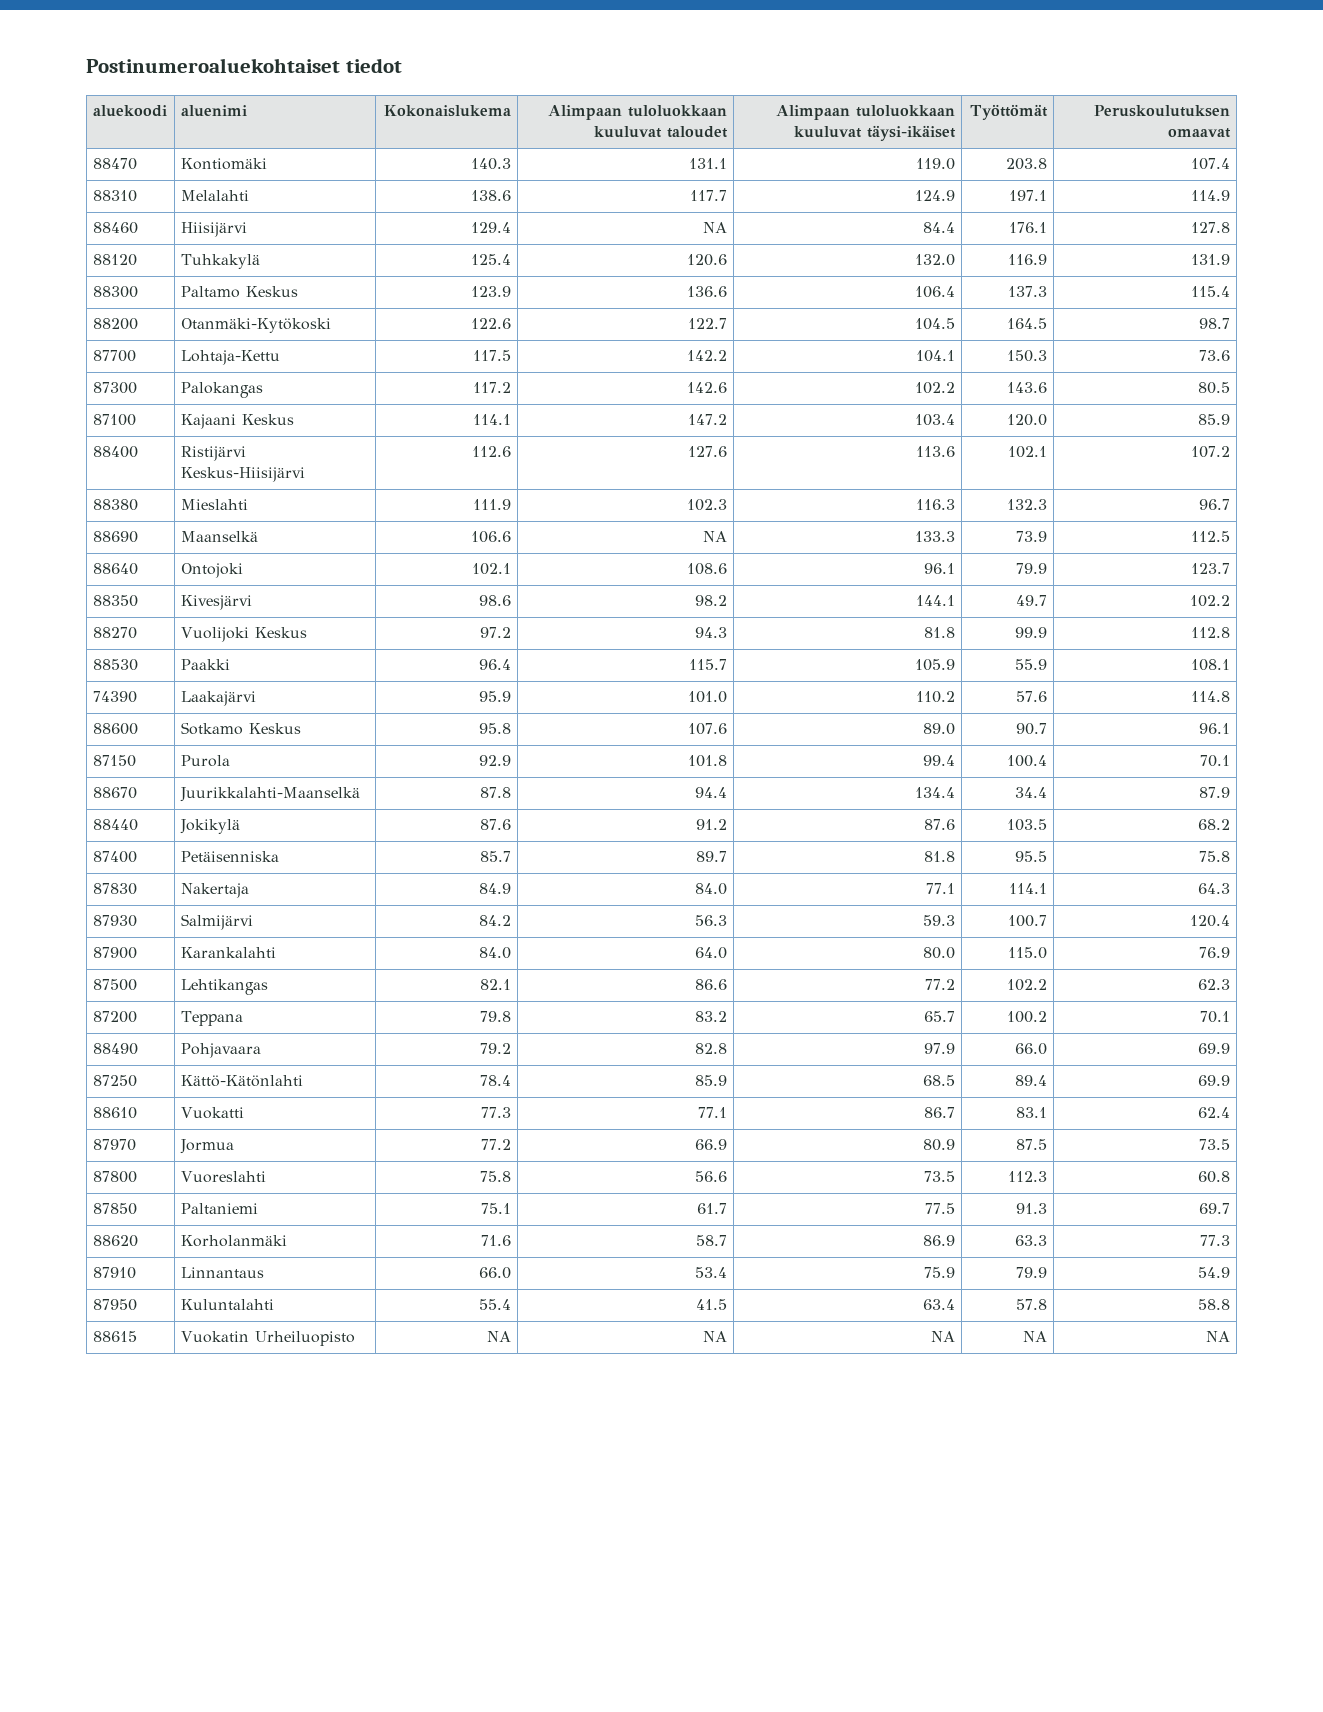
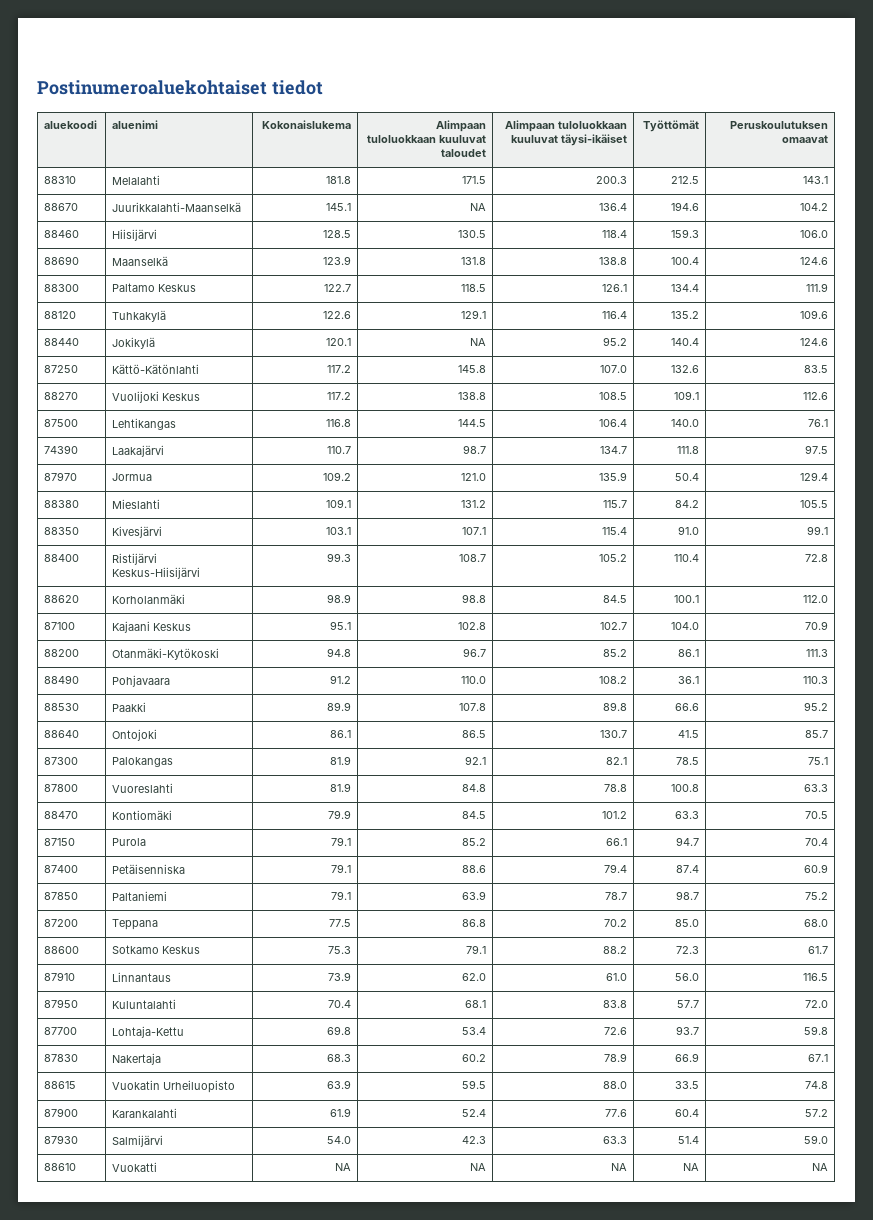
[92,158,137,170] [180,158,267,170] [471,158,512,170] [689,158,728,169] [916,158,956,170] [1006,158,1048,170] [1191,158,1231,170] [92,190,137,202] [180,190,249,201] [471,190,512,201] [690,190,728,201] [915,190,956,201] [1009,190,1048,201] [1191,190,1231,201] [92,222,138,234] [180,222,247,237] [471,222,512,233] [703,222,728,233] [923,222,956,233] [1009,222,1048,233] [1191,222,1231,233] [92,254,137,266] [180,254,260,269] [471,254,512,265] [687,254,728,266] [915,254,956,266] [1008,254,1048,265] [1191,254,1231,265] [92,286,138,298] [180,286,298,298] [471,286,512,297] [687,286,728,297] [915,286,956,298] [1008,286,1048,297] [1191,286,1231,297] [92,318,138,330] [180,318,331,333] [471,318,512,329] [688,318,728,329] [915,318,956,330] [1007,318,1048,329] [1199,318,1231,329] [92,350,136,362] [180,350,280,365] [473,350,512,361] [687,350,728,361] [916,350,956,362] [1007,350,1048,362] [1199,350,1231,361] [92,382,137,394] [180,382,263,398] [473,382,512,393] [687,382,728,393] [915,382,956,394] [1007,382,1048,393] [1198,382,1231,394] [92,414,136,426] [180,414,294,429] [473,414,512,425] [688,414,728,425] [915,414,956,426] [1007,414,1048,426] [1198,414,1231,425] [92,446,138,458] [180,446,246,461] [180,467,305,482] [472,446,512,457] [688,446,728,457] [916,446,956,457] [1008,446,1048,458] [1191,446,1231,458] [92,499,138,511] [180,499,248,510] [473,499,512,510] [687,499,728,511] [916,499,956,510] [1007,499,1048,510] [1199,499,1231,510] [92,531,138,543] [180,531,258,542] [471,531,512,543] [703,531,728,542] [915,531,956,542] [1016,531,1048,542] [1191,531,1231,542] [92,563,138,575] [180,563,243,578] [472,563,512,575] [687,563,728,575] [924,563,956,574] [1016,563,1048,574] [1191,563,1231,574] [92,595,138,607] [180,595,252,610] [479,595,512,606] [695,595,728,606] [916,595,956,606] [1016,595,1048,606] [1190,595,1231,607] [92,627,137,639] [180,627,307,642] [480,627,512,638] [695,627,728,638] [924,627,956,638] [1015,627,1048,638] [1191,627,1231,638] [92,659,138,671] [180,659,230,670] [479,659,512,670] [689,659,728,670] [915,659,956,671] [1015,659,1048,670] [1191,659,1231,671] [92,691,137,703] [180,691,256,706] [479,691,512,702] [688,691,728,703] [916,691,956,703] [1016,691,1048,702] [1191,691,1231,702] [92,723,138,735] [180,722,301,735] [479,723,512,734] [688,723,728,735] [923,723,956,735] [1016,723,1048,735] [1199,723,1231,734] [92,755,136,767] [180,755,230,767] [479,755,512,766] [688,755,728,767] [923,755,956,766] [1007,755,1048,767] [1200,755,1231,767] [92,787,137,799] [179,787,360,802] [480,787,512,798] [695,787,728,798] [915,787,956,798] [1015,787,1048,798] [1199,787,1231,798] [92,819,138,831] [179,819,240,834] [480,819,512,830] [696,819,728,830] [924,819,956,830] [1007,819,1048,831] [1198,819,1231,830] [92,851,137,863] [180,851,279,862] [480,851,512,862] [696,851,728,862] [924,851,956,862] [1015,851,1048,862] [1199,851,1231,862] [92,883,137,895] [180,883,249,898] [479,883,512,894] [695,883,728,895] [926,883,956,894] [1009,883,1048,894] [1198,883,1231,894] [92,915,137,927] [180,914,253,930] [479,915,512,926] [695,915,728,926] [923,915,956,926] [1008,915,1048,927] [1190,915,1231,927] [92,947,137,959] [180,947,276,958] [479,947,512,959] [695,947,728,959] [923,947,956,959] [1008,947,1048,959] [1199,947,1231,958] [92,979,137,991] [180,979,268,995] [480,979,512,990] [695,979,728,990] [925,979,956,990] [1007,979,1048,991] [1198,979,1231,990] [92,1011,137,1023] [180,1011,243,1026] [480,1011,512,1022] [695,1011,728,1022] [924,1011,956,1022] [1007,1011,1048,1023] [1200,1011,1231,1023] [92,1043,138,1055] [180,1043,261,1058] [480,1043,512,1054] [695,1043,728,1054] [924,1043,956,1054] [1015,1043,1048,1055] [1198,1043,1231,1054] [92,1075,137,1087] [180,1075,303,1087] [480,1075,512,1086] [695,1075,728,1086] [923,1075,956,1086] [1015,1075,1048,1086] [1198,1075,1231,1086] [92,1107,137,1119] [180,1107,244,1119] [481,1107,512,1118] [698,1107,728,1118] [924,1107,956,1118] [1016,1107,1048,1118] [1198,1107,1231,1118] [92,1139,136,1151] [179,1139,234,1154] [481,1139,512,1150] [695,1139,728,1150] [923,1139,956,1151] [1016,1139,1048,1150] [1199,1139,1231,1150] [92,1171,137,1183] [180,1171,266,1183] [480,1171,512,1182] [695,1171,728,1182] [924,1171,956,1182] [1008,1171,1048,1182] [1198,1171,1231,1183] [92,1203,137,1215] [180,1203,258,1214] [481,1203,512,1214] [697,1203,728,1214] [925,1203,956,1214] [1016,1203,1048,1214] [1199,1203,1231,1214] [92,1235,138,1247] [180,1235,287,1247] [481,1235,512,1246] [696,1235,728,1246] [923,1235,956,1246] [1015,1235,1048,1246] [1200,1235,1231,1246] [92,1267,136,1279] [180,1267,264,1278] [479,1267,512,1279] [695,1267,728,1278] [924,1267,956,1278] [1016,1267,1048,1278] [1198,1267,1231,1278] [92,1299,137,1311] [180,1299,274,1310] [479,1299,512,1310] [696,1299,728,1310] [923,1299,956,1310] [1016,1299,1048,1310] [1198,1299,1231,1310] [92,1331,137,1342] [180,1331,355,1346] 88470 | Kontiomäki | 140.3 | 131.1 | 119.0 | 203.8 | 107.4 // 88310 | Melalahti | 138.6 | 117.7 | 124.9 | 197.1 | 114.9 // 88460 | Hiisijärvi | 129.4 | NA | 84.4 | 176.1 | 127.8 // 88120 | Tuhkakylä | 125.4 | 120.6 | 132.0 | 116.9 | 131.9 // 88300 | Paltamo Keskus | 123.9 | 136.6 | 106.4 | 137.3 | 115.4 // 88200 | Otanmäki-Kytökoski | 122.6 | 122.7 | 104.5 | 164.5 | 98.7 // 87700 | Lohtaja-Kettu | 117.5 | 142.2 | 104.1 | 150.3 | 73.6 // 87300 | Palokangas | 117.2 | 142.6 | 102.2 | 143.6 | 80.5 // 87100 | Kajaani Keskus | 114.1 | 147.2 | 103.4 | 120.0 | 85.9 // 88400 | Ristijärvi Keskus-Hiisijärvi | 112.6 | 127.6 | 113.6 | 102.1 | 107.2 // 88380 | Mieslahti | 111.9 | 102.3 | 116.3 | 132.3 | 96.7 // 88690 | Maanselkä | 106.6 | NA | 133.3 | 73.9 | 112.5 // 88640 | Ontojoki | 102.1 | 108.6 | 96.1 | 79.9 | 123.7 // 88350 | Kivesjärvi | 98.6 | 98.2 | 144.1 | 49.7 | 102.2 // 88270 | Vuolijoki Keskus | 97.2 | 94.3 | 81.8 | 99.9 | 112.8 // 88530 | Paakki | 96.4 | 115.7 | 105.9 | 55.9 | 108.1 // 74390 | Laakajärvi | 95.9 | 101.0 | 110.2 | 57.6 | 114.8 // 88600 | Sotkamo Keskus | 95.8 | 107.6 | 89.0 | 90.7 | 96.1 // 87150 | Purola | 92.9 | 101.8 | 99.4 | 100.4 | 70.1 // 88670 | Juurikkalahti-Maanselkä | 87.8 | 94.4 | 134.4 | 34.4 | 87.9 // 88440 | Jokikylä | 87.6 | 91.2 | 87.6 | 103.5 | 68.2 // 87400 | Petäisenniska | 85.7 | 89.7 | 81.8 | 95.5 | 75.8 // 87830 | Nakertaja | 84.9 | 84.0 | 77.1 | 114.1 | 64.3 // 87930 | Salmijärvi | 84.2 | 56.3 | 59.3 | 100.7 | 120.4 // 87900 | Karankalahti | 84.0 | 64.0 | 80.0 | 115.0 | 76.9 // 87500 | Lehtikangas | 82.1 | 86.6 | 77.2 | 102.2 | 62.3 // 87200 | Teppana | 79.8 | 83.2 | 65.7 | 100.2 | 70.1 // 88490 | Pohjavaara | 79.2 | 82.8 | 97.9 | 66.0 | 69.9 // 87250 | Kättö-Kätönlahti | 78.4 | 85.9 | 68.5 | 89.4 | 69.9 // 88610 | Vuokatti | 77.3 | 77.1 | 86.7 | 83.1 | 62.4 // 87970 | Jormua | 77.2 | 66.9 | 80.9 | 87.5 | 73.5 // 87800 | Vuoreslahti | 75.8 | 56.6 | 73.5 | 112.3 | 60.8 // 87850 | Paltaniemi | 75.1 | 61.7 | 77.5 | 91.3 | 69.7 // 88620 | Korholanmäki | 71.6 | 58.7 | 86.9 | 63.3 | 77.3 // 87910 | Linnantaus | 66.0 | 53.4 | 75.9 | 79.9 | 54.9 // 87950 | Kuluntalahti | 55.4 | 41.5 | 63.4 | 57.8 | 58.8 // 88615 | Vuokatin Urheiluopisto -> [44,176,77,184] [112,175,161,185] [325,176,351,184] [461,176,486,184] [595,176,627,184] [670,176,699,184] [802,176,828,184] [44,203,79,211] [112,202,242,212] [325,203,351,211] [469,203,486,211] [598,203,627,211] [670,202,699,211] [799,203,828,211] [44,230,80,238] [112,229,158,241] [322,230,351,238] [457,230,486,238] [601,230,627,238] [670,229,699,238] [799,230,828,238] [44,256,80,265] [112,256,169,266] [322,256,351,265] [460,257,486,265] [598,257,627,265] [670,257,699,265] [799,257,828,265] [44,284,80,292] [112,283,197,292] [323,284,351,292] [460,284,486,292] [601,284,627,292] [670,284,699,292] [805,283,828,292] [44,311,77,319] [112,310,167,322] [322,311,351,319] [460,310,486,319] [601,311,627,319] [670,311,699,319] [799,310,828,319] [44,338,80,346] [112,337,156,349] [325,338,351,346] [469,338,486,346] [602,337,627,346] [670,338,699,346] [799,338,828,346] [44,365,79,373] [112,364,200,374] [326,365,351,373] [457,365,486,373] [599,365,627,373] [670,365,699,373] [803,365,828,373] [44,392,79,400] [112,391,201,403] [326,392,351,400] [457,392,486,400] [598,392,627,400] [673,391,699,400] [802,392,828,400] [44,419,79,427] [112,418,177,430] [325,419,351,427] [457,419,486,427] [598,419,627,427] [670,419,699,427] [807,419,828,427] [44,445,79,454] [112,445,165,457] [326,446,351,454] [462,445,486,454] [599,446,627,454] [676,446,699,454] [804,445,828,454] [44,472,78,481] [112,473,153,481] [322,472,351,481] [460,473,486,481] [598,472,627,481] [674,473,699,481] [799,472,828,481] [44,500,80,508] [112,499,161,509] [325,499,351,508] [460,500,486,508] [602,500,627,508] [674,500,699,508] [799,500,828,508] [44,527,80,535] [112,526,163,538] [325,527,351,535] [461,527,486,535] [601,527,627,535] [677,526,699,535] [806,526,828,535] [44,554,80,562] [112,553,158,565] [112,567,201,579] [326,553,351,562] [458,554,486,562] [598,554,627,562] [673,554,699,562] [804,554,828,562] [44,595,80,603] [112,594,186,604] [326,594,351,603] [461,594,486,603] [602,595,627,603] [673,595,699,603] [802,595,828,603] [44,622,76,630] [112,621,192,633] [329,621,351,630] [457,622,486,630] [599,622,627,630] [670,622,699,630] [804,621,828,630] [44,649,80,657] [112,648,220,660] [326,648,351,657] [462,648,486,657] [602,649,627,657] [677,649,699,657] [805,649,828,657] [44,675,80,684] [112,675,171,687] [329,675,351,684] [460,676,486,684] [598,676,627,684] [677,676,699,684] [802,676,828,684] [44,703,80,711] [112,702,147,712] [326,702,351,711] [458,703,486,711] [602,702,627,711] [674,703,699,711] [803,702,828,711] [44,730,80,738] [112,729,158,741] [329,730,351,738] [461,730,486,738] [599,730,627,738] [677,730,699,738] [804,730,828,738] [44,757,79,765] [112,757,174,767] [329,756,351,765] [464,756,486,765] [605,757,627,765] [675,757,699,765] [807,757,828,765] [44,784,79,792] [112,783,174,793] [329,783,351,792] [461,784,486,792] [603,784,627,792] [670,784,699,792] [803,784,828,792] [44,811,79,819] [112,810,173,820] [327,810,351,819] [461,811,486,819] [601,811,627,819] [674,811,699,819] [804,811,828,819] [44,838,76,846] [112,838,147,846] [330,837,351,846] [461,838,486,846] [605,838,627,846] [675,837,699,846] [804,838,828,846] [44,865,79,873] [112,864,186,874] [330,864,351,873] [461,865,486,873] [603,864,627,873] [675,865,699,873] [803,864,828,873] [44,892,79,900] [112,891,168,901] [330,891,351,900] [461,891,486,900] [604,892,627,900] [675,891,699,900] [804,892,828,900] [44,919,79,927] [112,919,159,930] [328,919,351,927] [461,919,486,927] [603,919,627,927] [674,919,699,927] [803,919,828,927] [44,946,80,954] [112,945,201,954] [327,946,351,954] [465,945,486,954] [602,946,627,954] [675,946,699,954] [807,946,828,954] [44,972,76,981] [112,972,172,982] [327,972,351,981] [461,973,486,981] [605,973,627,981] [674,973,699,981] [802,973,828,981] [44,999,79,1008] [112,999,177,1009] [327,1000,351,1008] [464,1000,486,1008] [602,1000,627,1008] [676,1000,699,1008] [804,1000,828,1008] [44,1027,78,1035] [112,1026,185,1038] [326,1026,351,1035] [461,1027,486,1035] [603,1027,627,1035] [675,1026,699,1035] [803,1026,828,1035] [44,1054,79,1062] [112,1053,162,1065] [326,1054,351,1062] [461,1054,486,1062] [603,1053,627,1062] [674,1053,699,1062] [807,1054,828,1062] [44,1081,77,1089] [112,1080,236,1093] [326,1080,351,1089] [461,1080,486,1089] [602,1081,627,1089] [674,1081,699,1089] [804,1081,828,1089] [44,1108,79,1117] [112,1108,178,1118] [329,1108,351,1117] [461,1109,486,1117] [604,1109,627,1117] [674,1109,699,1117] [804,1109,828,1117] [44,1135,79,1144] [112,1135,164,1147] [326,1136,351,1144] [461,1136,486,1144] [602,1136,627,1144] [677,1136,699,1144] [803,1135,828,1144] [44,1163,77,1171] [112,1162,158,1172] 88310 | Melalahti | 181.8 | 171.5 | 200.3 | 212.5 | 143.1 // 88670 | Juurikkalahti-Maanselkä | 145.1 | NA | 136.4 | 194.6 | 104.2 // 88460 | Hiisijärvi | 128.5 | 130.5 | 118.4 | 159.3 | 106.0 // 88690 | Maanselkä | 123.9 | 131.8 | 138.8 | 100.4 | 124.6 // 88300 | Paltamo Keskus | 122.7 | 118.5 | 126.1 | 134.4 | 111.9 // 88120 | Tuhkakylä | 122.6 | 129.1 | 116.4 | 135.2 | 109.6 // 88440 | Jokikylä | 120.1 | NA | 95.2 | 140.4 | 124.6 // 87250 | Kättö-Kätönlahti | 117.2 | 145.8 | 107.0 | 132.6 | 83.5 // 88270 | Vuolijoki Keskus | 117.2 | 138.8 | 108.5 | 109.1 | 112.6 // 87500 | Lehtikangas | 116.8 | 144.5 | 106.4 | 140.0 | 76.1 // 74390 | Laakajärvi | 110.7 | 98.7 | 134.7 | 111.8 | 97.5 // 87970 | Jormua | 109.2 | 121.0 | 135.9 | 50.4 | 129.4 // 88380 | Mieslahti | 109.1 | 131.2 | 115.7 | 84.2 | 105.5 // 88350 | Kivesjärvi | 103.1 | 107.1 | 115.4 | 91.0 | 99.1 // 88400 | Ristijärvi Keskus-Hiisijärvi | 99.3 | 108.7 | 105.2 | 110.4 | 72.8 // 88620 | Korholanmäki | 98.9 | 98.8 | 84.5 | 100.1 | 112.0 // 87100 | Kajaani Keskus | 95.1 | 102.8 | 102.7 | 104.0 | 70.9 // 88200 | Otanmäki-Kytökoski | 94.8 | 96.7 | 85.2 | 86.1 | 111.3 // 88490 | Pohjavaara | 91.2 | 110.0 | 108.2 | 36.1 | 110.3 // 88530 | Paakki | 89.9 | 107.8 | 89.8 | 66.6 | 95.2 // 88640 | Ontojoki | 86.1 | 86.5 | 130.7 | 41.5 | 85.7 // 87300 | Palokangas | 81.9 | 92.1 | 82.1 | 78.5 | 75.1 // 87800 | Vuoreslahti | 81.9 | 84.8 | 78.8 | 100.8 | 63.3 // 88470 | Kontiomäki | 79.9 | 84.5 | 101.2 | 63.3 | 70.5 // 87150 | Purola | 79.1 | 85.2 | 66.1 | 94.7 | 70.4 // 87400 | Petäisenniska | 79.1 | 88.6 | 79.4 | 87.4 | 60.9 // 87850 | Paltaniemi | 79.1 | 63.9 | 78.7 | 98.7 | 75.2 // 87200 | Teppana | 77.5 | 86.8 | 70.2 | 85.0 | 68.0 // 88600 | Sotkamo Keskus | 75.3 | 79.1 | 88.2 | 72.3 | 61.7 // 87910 | Linnantaus | 73.9 | 62.0 | 61.0 | 56.0 | 116.5 // 87950 | Kuluntalahti | 70.4 | 68.1 | 83.8 | 57.7 | 72.0 // 87700 | Lohtaja-Kettu | 69.8 | 53.4 | 72.6 | 93.7 | 59.8 // 87830 | Nakertaja | 68.3 | 60.2 | 78.9 | 66.9 | 67.1 // 88615 | Vuokatin Urheiluopisto | 63.9 | 59.5 | 88.0 | 33.5 | 74.8 // 87900 | Karankalahti | 61.9 | 52.4 | 77.6 | 60.4 | 57.2 // 87930 | Salmijärvi | 54.0 | 42.3 | 63.3 | 51.4 | 59.0 // 88610 | Vuokatti

